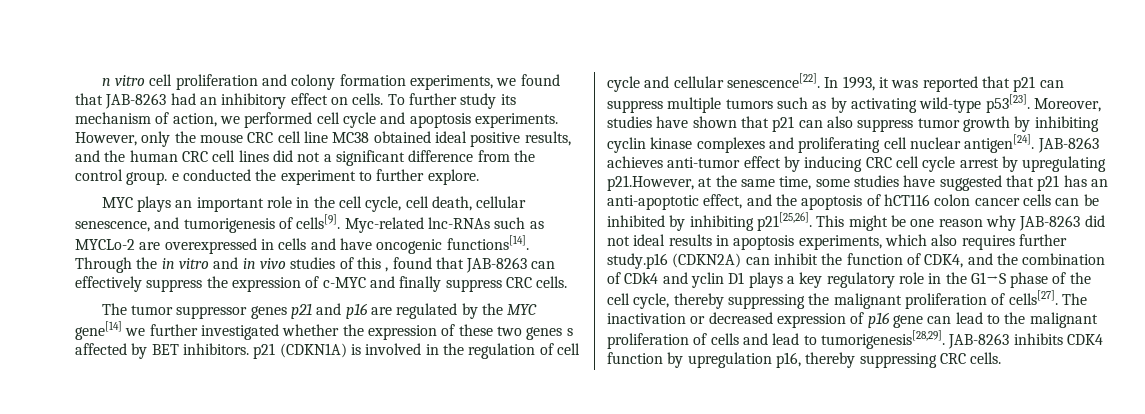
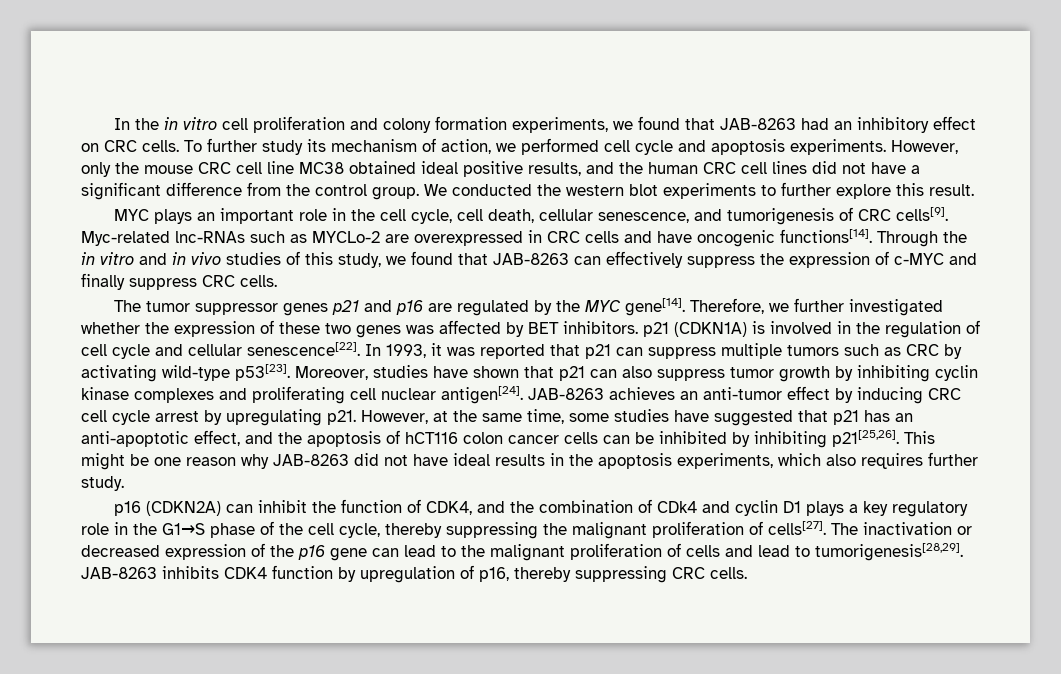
[101,78,111,86] n -> [113,117,178,130] In the in
(348, 101) none -> [104,140,137,152] CRC
(321, 157) none -> [871,162,906,174] have
[171,173,179,181] e -> [424,184,447,196] We
[280,169,479,185] experiment to further explore. -> [566,182,974,199] western blot experiments to further explore this result.
(293, 223) none -> [857,209,891,221] CRC
(274, 244) none -> [547,231,580,243] CRC
[385,267,389,272] , -> [338,253,406,268] study, we
[75,321,122,340] gene[14] -> [624,298,764,316] gene[14]. Therefore,
[566,328,573,336] s -> [406,325,434,334] was
(827, 105) none -> [906,344,939,356] CRC
(663, 162) none -> [680,391,698,400] an
[607,175,694,191] p21.However, -> [327,410,428,425] p21. However,
(630, 241) none -> [413,454,448,466] have
(729, 240) none -> [569,454,593,466] the
[607,253,668,269] study.p16 -> [81,476,124,491] [113,501,141,516] study. // p16
[690,272,724,288] yclin -> [734,500,778,516] cyclin
(865, 318) none -> [270,545,294,557] the
(772, 360) none -> [460,565,474,579] of

